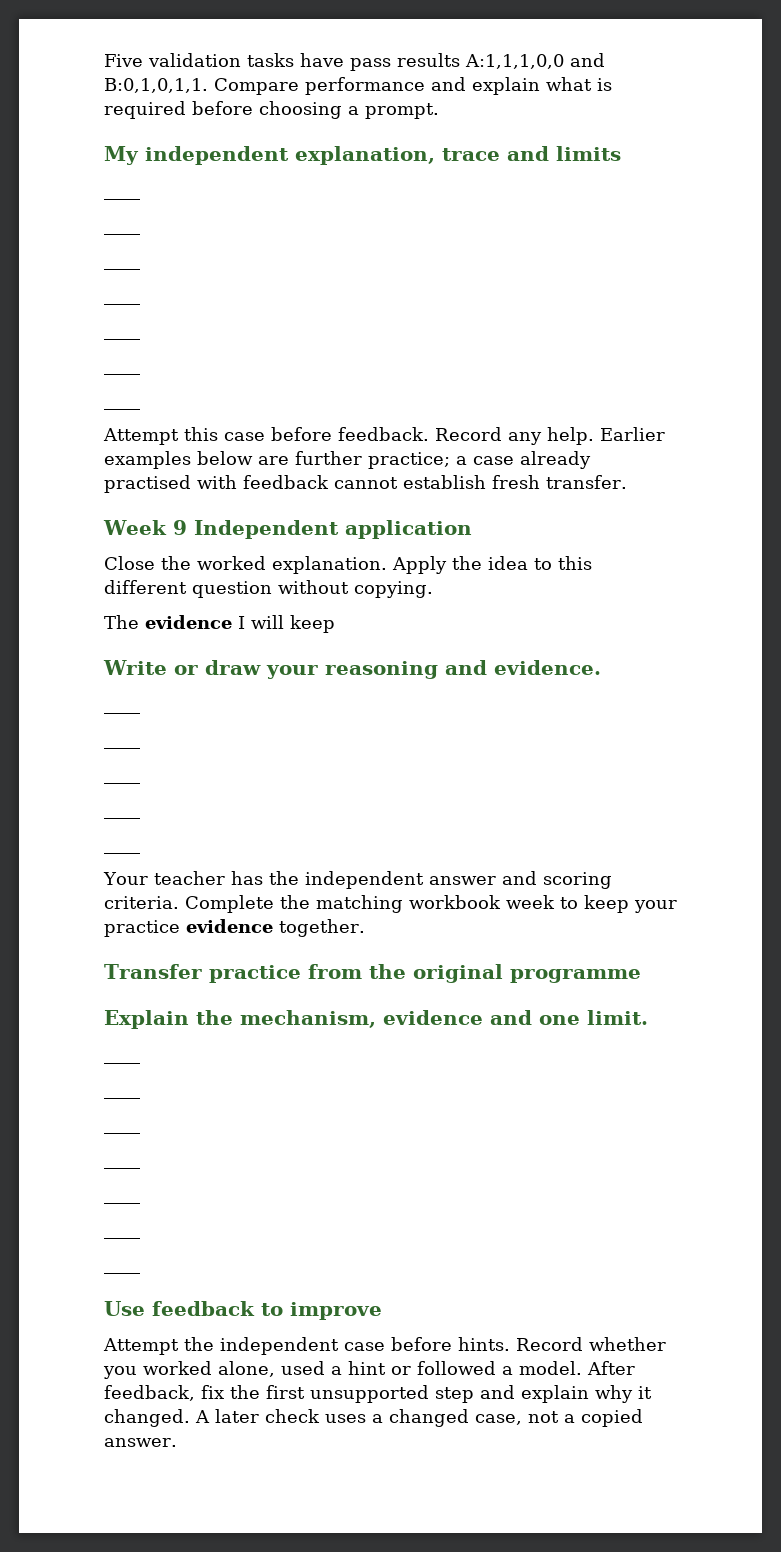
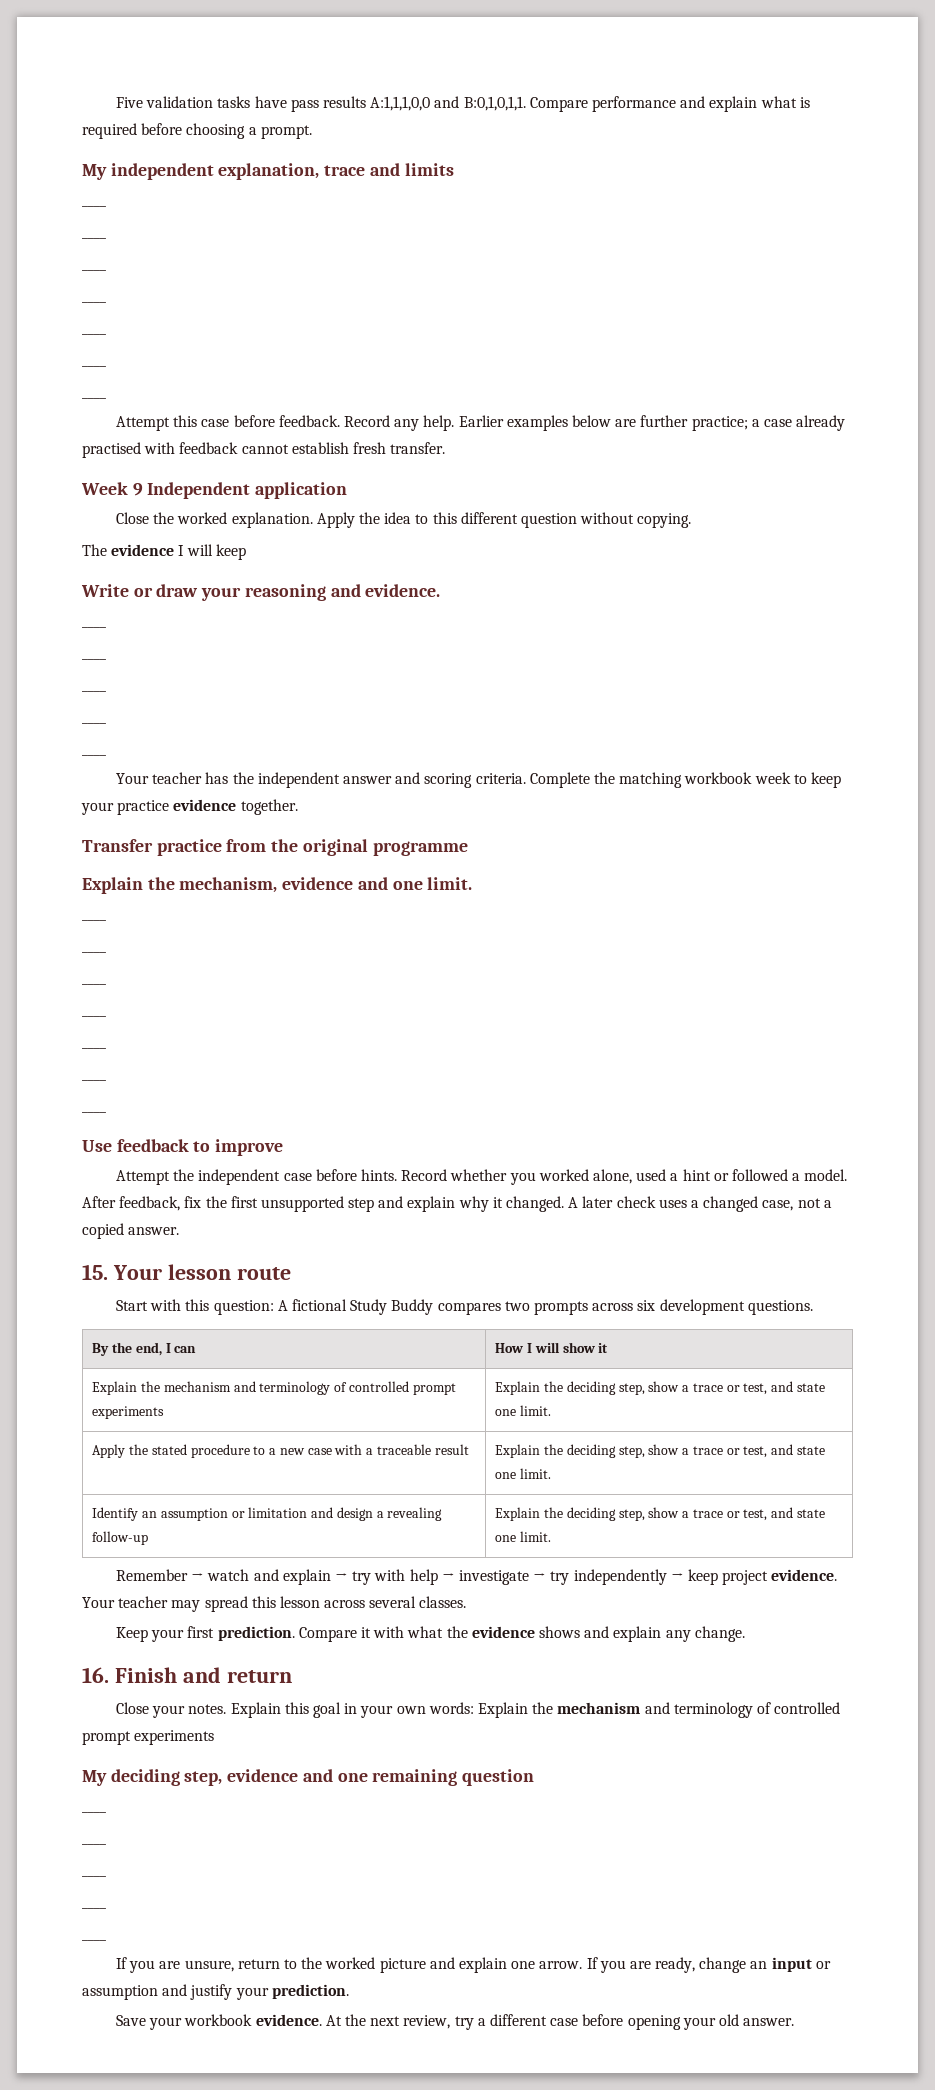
(177, 1442) none -> [82,1264,291,1280] [116,1299,813,1315] [92,1342,197,1356] [495,1342,609,1353] [92,1381,456,1395] [92,1406,165,1419] [495,1381,825,1395] [495,1405,551,1416] [92,1444,469,1458] [495,1444,825,1458] [495,1468,551,1479] [92,1507,443,1521] [92,1531,149,1545] [495,1507,825,1521] [495,1531,551,1542] [116,1569,838,1585] [82,1596,467,1612] [116,1626,745,1642] [82,1667,292,1683] [116,1702,841,1718] [82,1730,215,1745] [82,1769,535,1786] [82,1811,106,1813] [82,1843,106,1845] [82,1875,106,1877] [82,1907,106,1909] [82,1939,106,1941] [116,1957,831,1973] [82,1984,349,2000] [116,2014,795,2030] // 15. Your lesson route // Start with this question: A fictional Study Buddy compares two prompts across six development questions. // By the end, I can | How I will show it // Explain the mechanism and terminology of controlled prompt experiments | Explain the deciding step, show a trace or test, and state one limit. // Apply the stated procedure to a new case with a traceable result | Explain the deciding step, show a trace or test, and state one limit. // Identify an assumption or limitation and design a revealing follow-up | Explain the deciding step, show a trace or test, and state one limit. // Remember → watch and explain → try with help → investigate → try independently → keep project evidence. Your teacher may spread this lesson across several classes. // Keep your first prediction. Compare it with what the evidence shows and explain any change. // 16. Finish and return // Close your notes. Explain this goal in your own words: Explain the mechanism and terminology of controlled prompt experiments // My deciding step, evidence and one remaining question // ____ // ____ // ____ // ____ // ____ // If you are unsure, return to the worked picture and explain one arrow. If you are ready, change an input or assumption and justify your prediction. // Save your workbook evidence. At the next review, try a different case before opening your old answer.

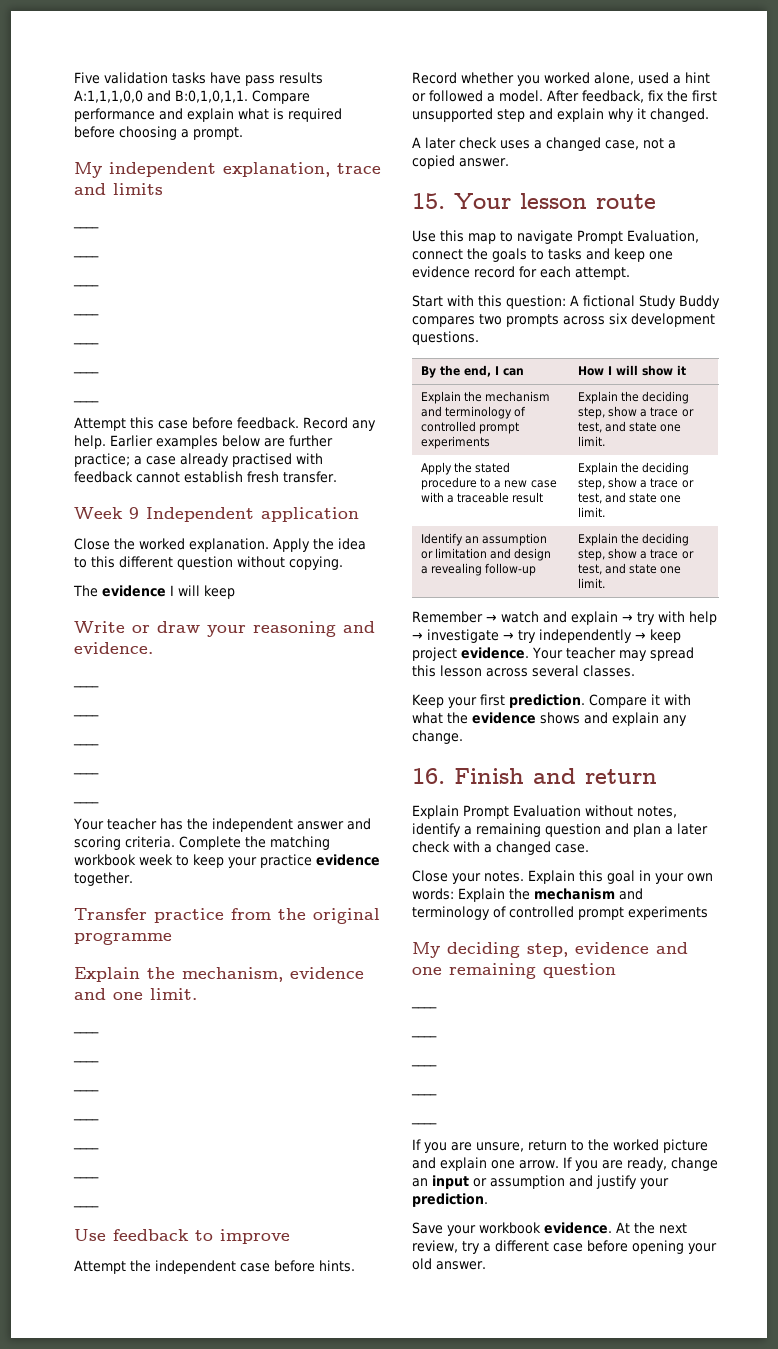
(565, 1204) none -> (709, 115) //
(291, 1273) none -> [412,230,699,244] [412,248,673,262] [412,266,630,280] // Use this map to navigate Prompt Evaluation, connect the goals to tasks and keep one evidence record for each attempt.
(292, 1676) none -> [412,805,677,819] [412,823,708,837] [412,841,589,855] // Explain Prompt Evaluation without notes, identify a remaining question and plan a later check with a changed case.

